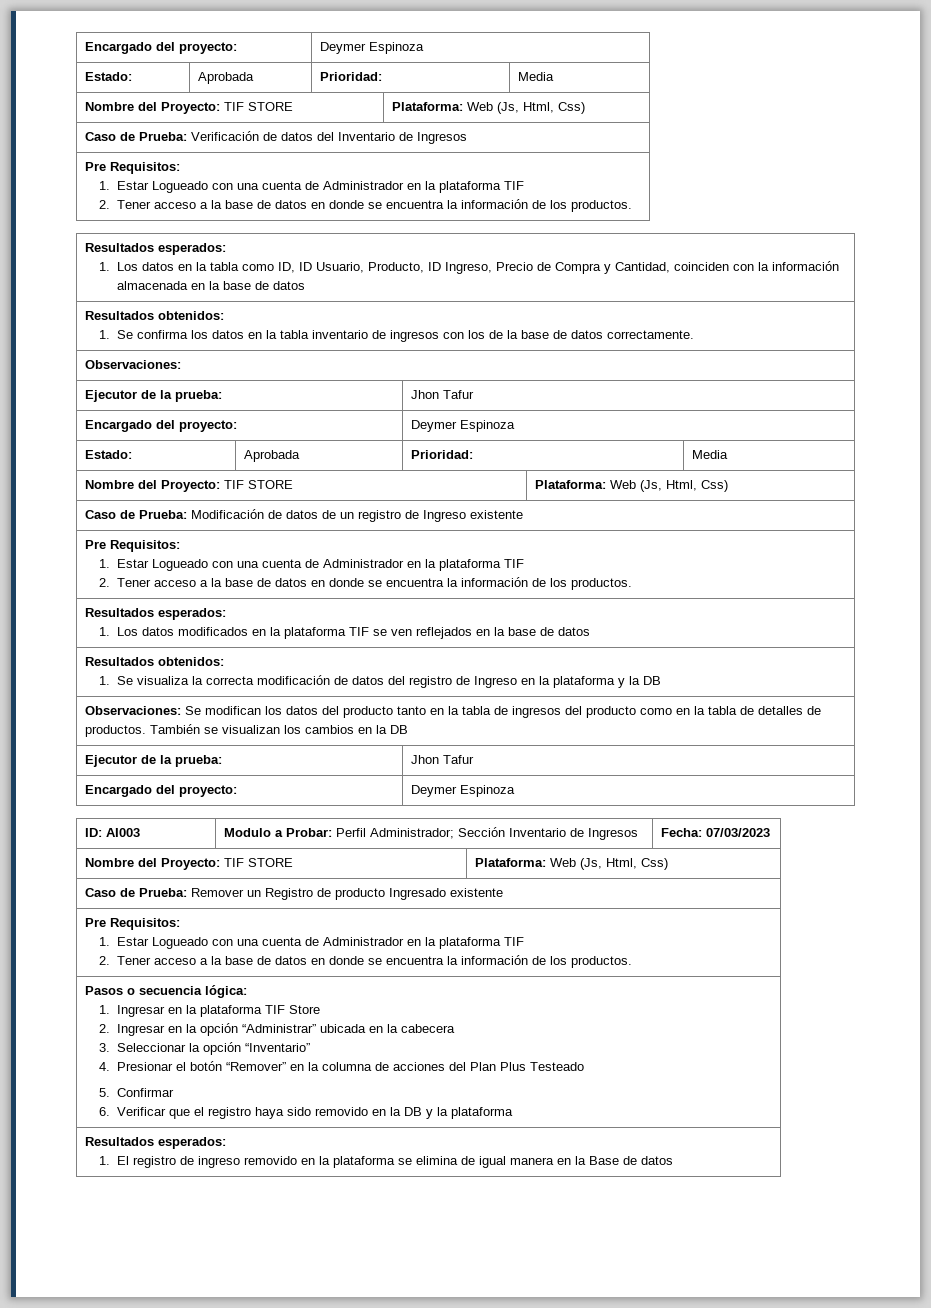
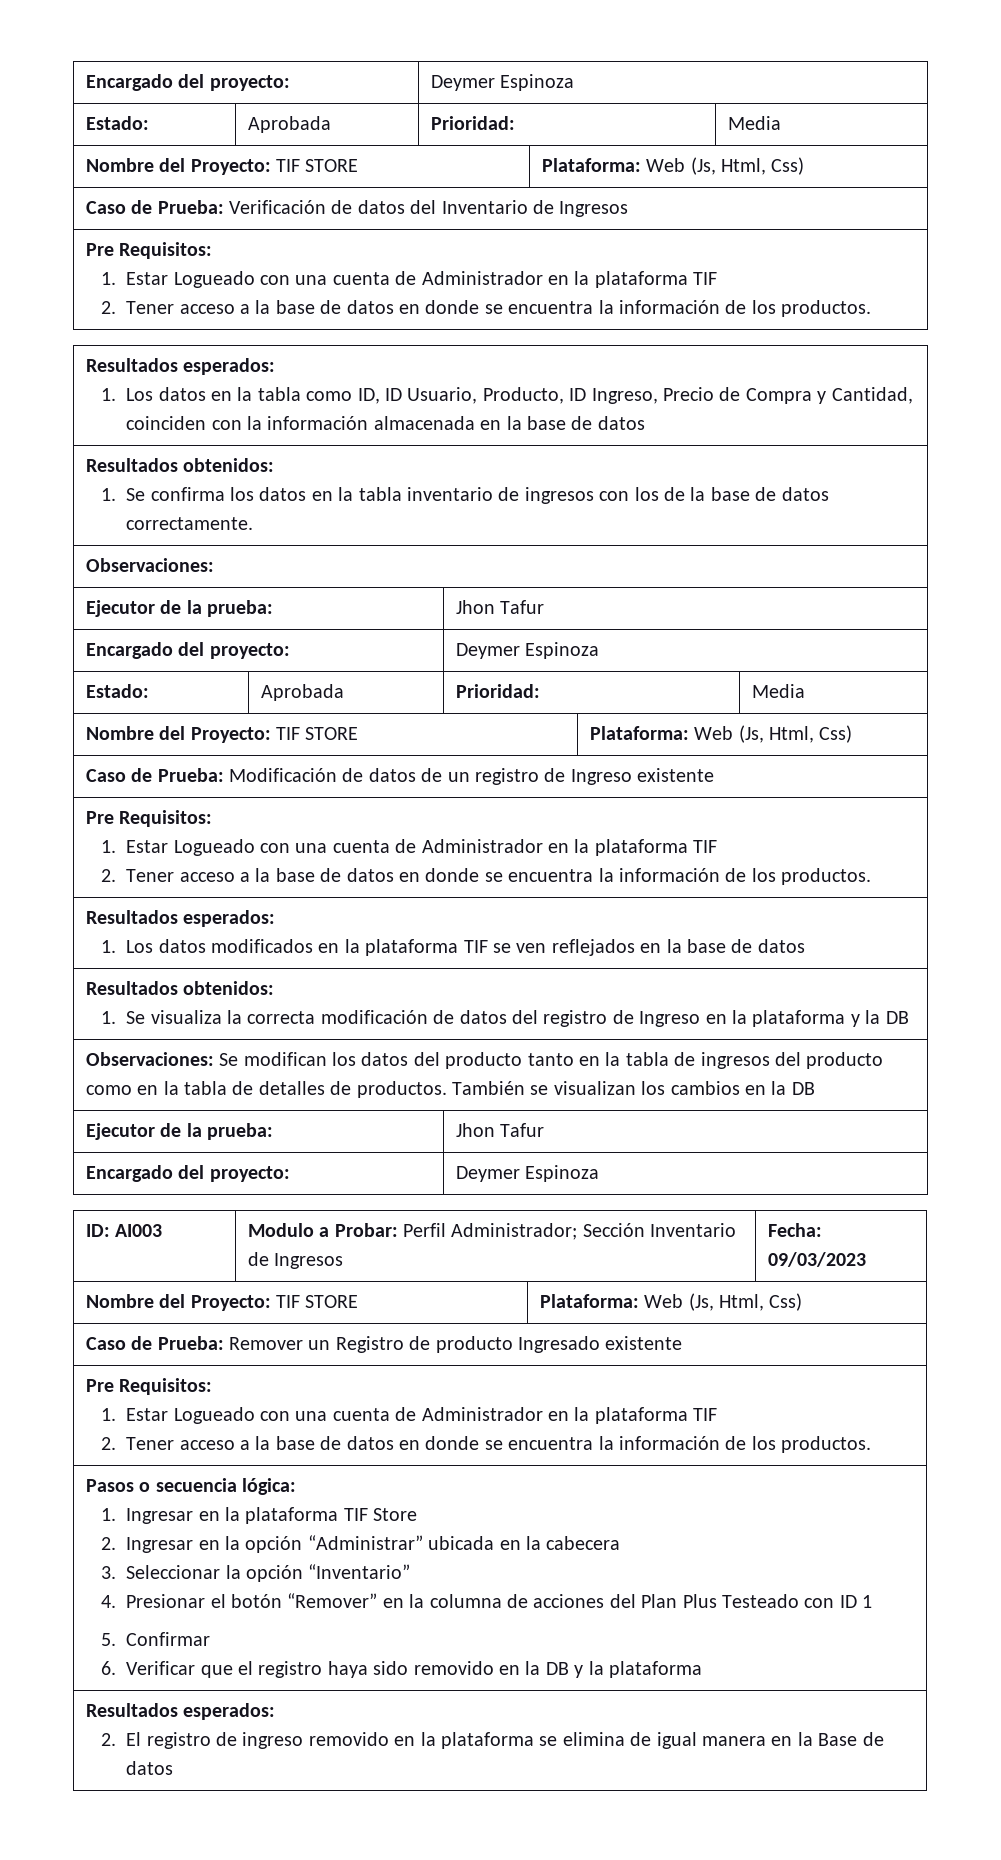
[705,828,770,837] 07/03/2023 -> [767,1252,866,1267] 09/03/2023
(584, 1066) none -> [804,1595,873,1608] con ID 1
[99,1156,111,1165] 1. -> [101,1733,117,1746] 2.

